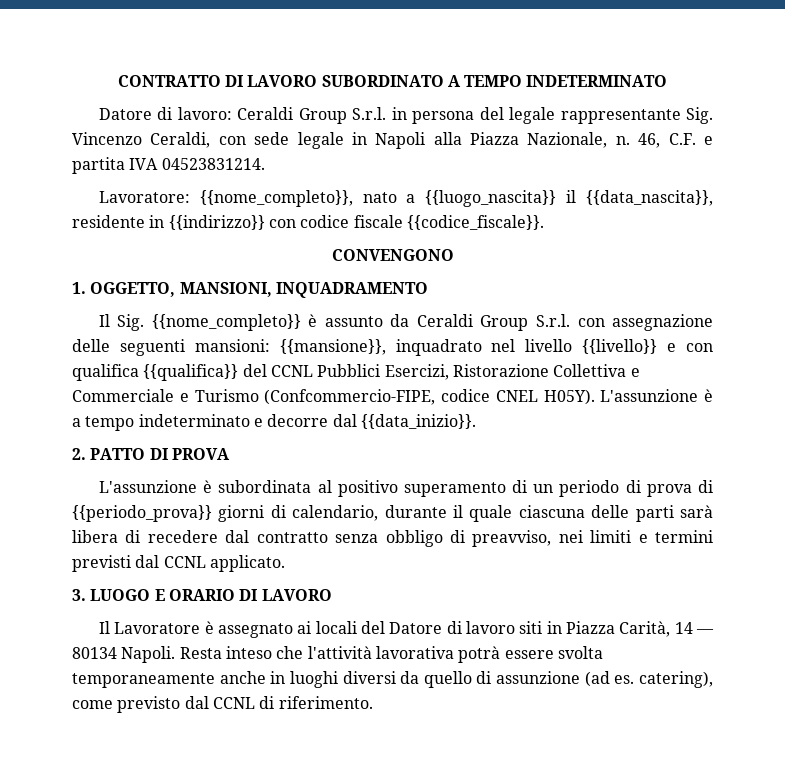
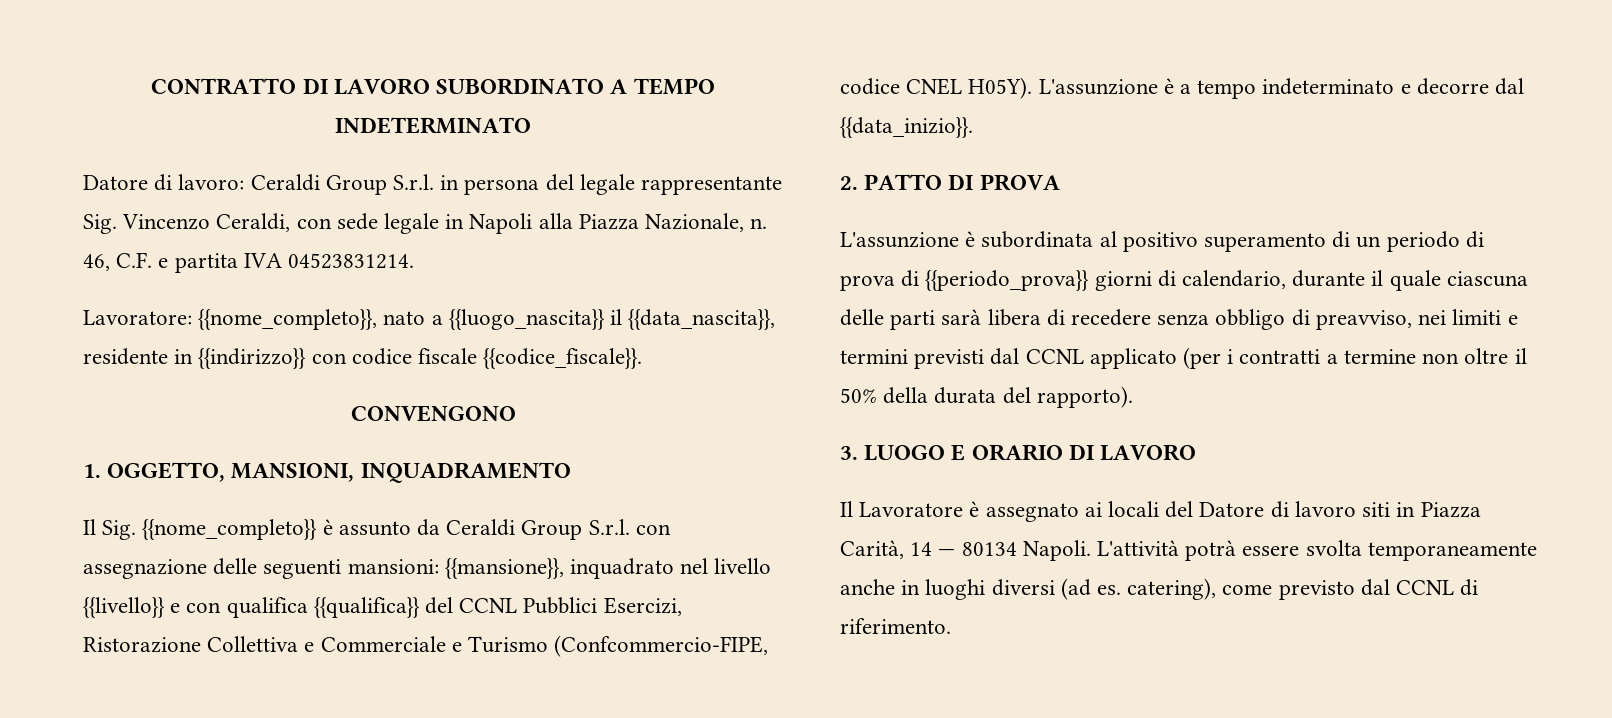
[225,530,328,543] dal contratto -> (1152, 317) none
[209,555,285,572] applicato. -> [1089,347,1527,369] [840,386,1133,408] applicato (per i contratti a termine non oltre il 50% della durata del rapporto).
[179,646,454,659] Resta inteso che l'attività lavorativa -> [1097,540,1180,556] L'attività
[400,671,581,688] da quello di assunzione -> (1055, 587) none

